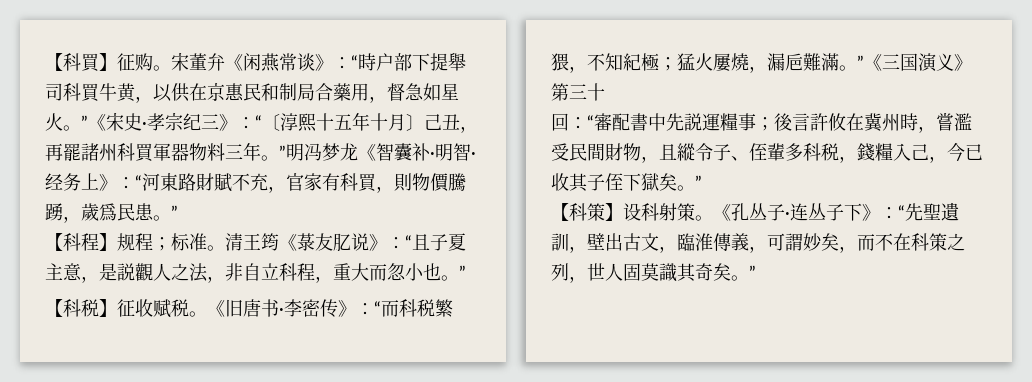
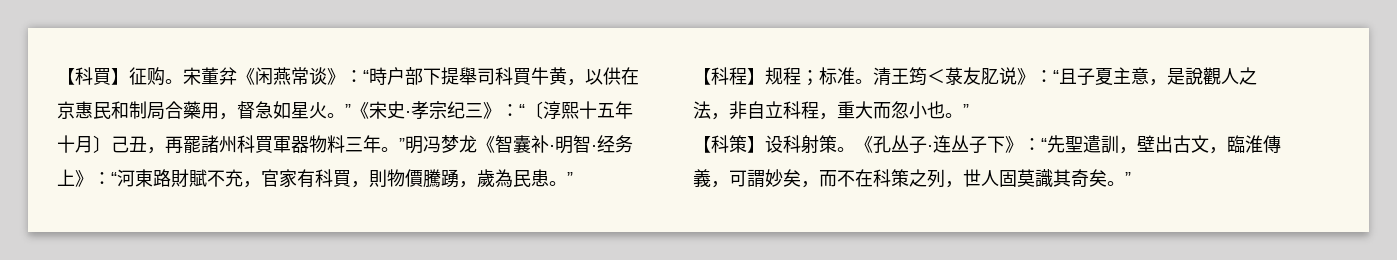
[207,53,225,71] 弁 -> [219,67,237,85] 弅
[99,203,117,221] 爲 -> [495,169,513,188] 為
[279,234,297,251] 《 -> [927,69,945,83] ＜
[117,263,135,281] 説 -> [1185,67,1203,85] 說
[45,299,453,318] [551,53,972,73] [551,83,605,101] [551,112,972,133] [551,143,983,163] [551,173,702,192] // 【科税】征收赋税。《旧唐书·李密传》：“而科税繁猥，不知紀極；猛火屢燒，漏巵難滿。”《三国演义》第三十 // 回：“審配書中先説運糧事；後言許攸在冀州時，嘗濫受民間財物，且縱令子、侄輩多科税，錢糧入己，今已收其子侄下獄矣。” -> (969, 110) none
[941,202,960,221] 遺 -> [1083,135,1101,153] 遣

